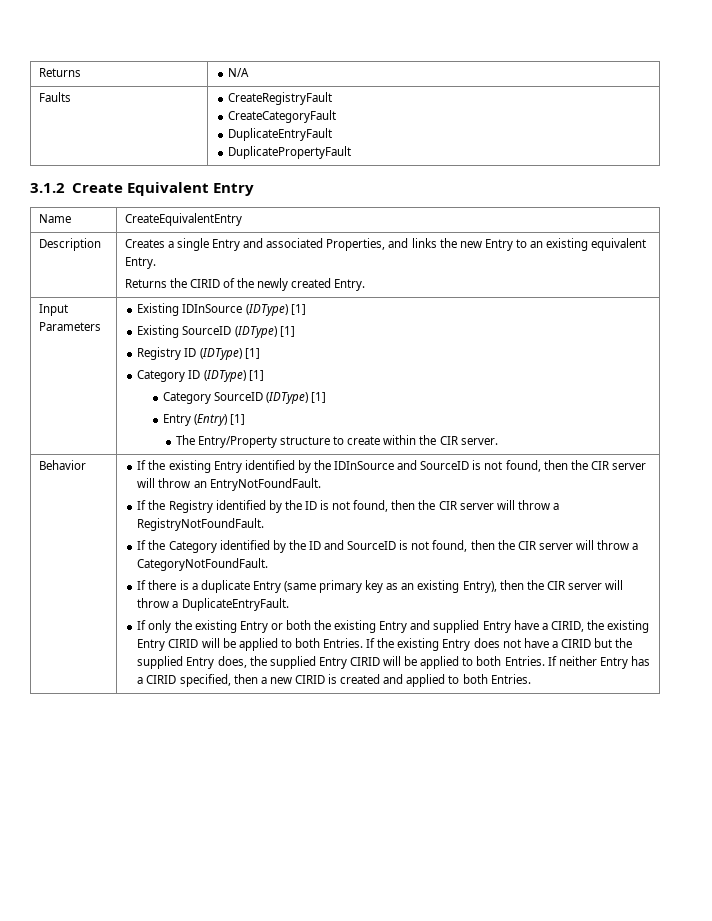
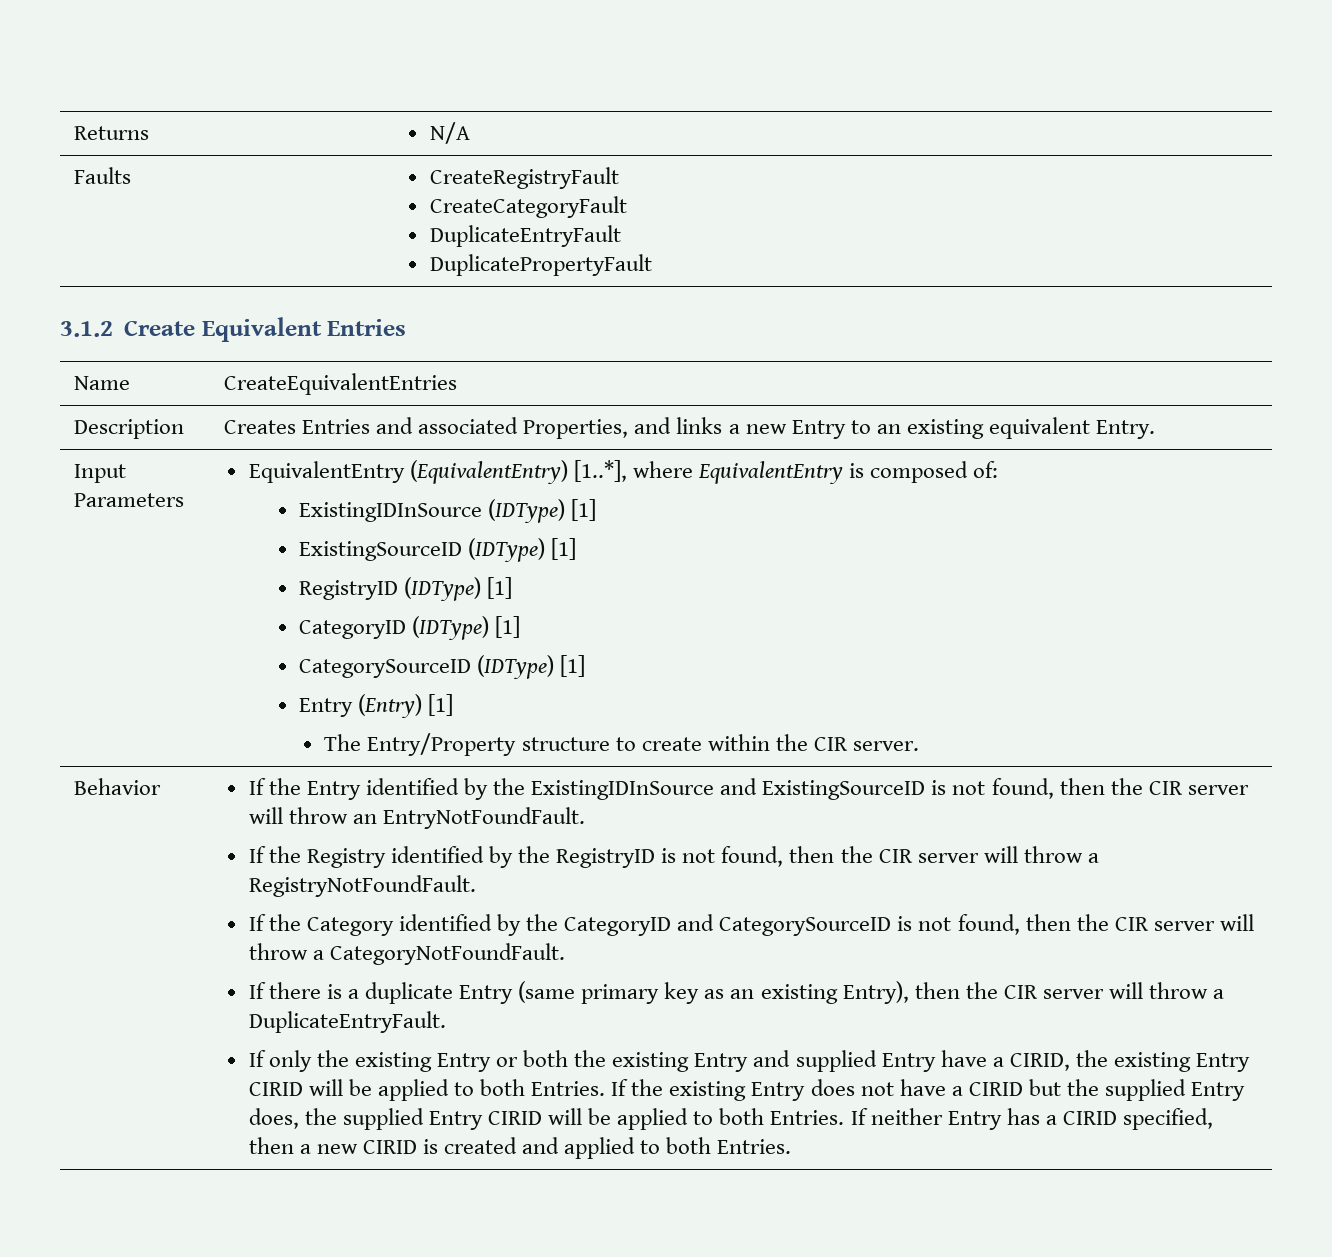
[212,183,254,196] Entry -> [327,319,407,336] Entries
[124,213,242,226] CreateEquivalentEntry -> [223,373,457,395] CreateEquivalentEntries
[167,238,240,251] a single Entry -> [302,419,371,434] Entries
[439,238,457,248] the -> [728,424,740,434] a
[124,278,366,291] [38,304,68,316] [38,322,101,331] [137,303,306,316] [137,325,295,338] [137,347,260,360] [137,370,264,382] [163,392,264,404] // Returns the CIRID of the newly created Entry. // Input Parameters | Existing IDInSource (IDType) [1] // Existing SourceID (IDType) [1] // Registry ID (IDType) [1] // Category ID (IDType) [1] // Category SourceID -> [73,464,126,483] [73,493,184,507] [248,460,999,484] [299,499,597,523] [299,538,577,562] [299,577,513,601] [299,616,521,640] [299,659,472,678] // Input Parameters | EquivalentEntry (EquivalentEntry) [1..*], where EquivalentEntry is composed of: // ExistingIDInSource (IDType) [1] // ExistingSourceID (IDType) [1] // RegistryID (IDType) [1] // CategoryID (IDType) [1] // CategorySourceID
[168,460,211,473] existing -> (301, 786) none
[334,460,470,470] IDInSource and SourceID -> [531,778,926,800] ExistingIDInSource and ExistingSourceID
[304,501,317,510] ID -> [556,848,656,868] RegistryID
[308,540,397,550] ID and SourceID -> [564,914,892,936] CategoryID and CategorySourceID

